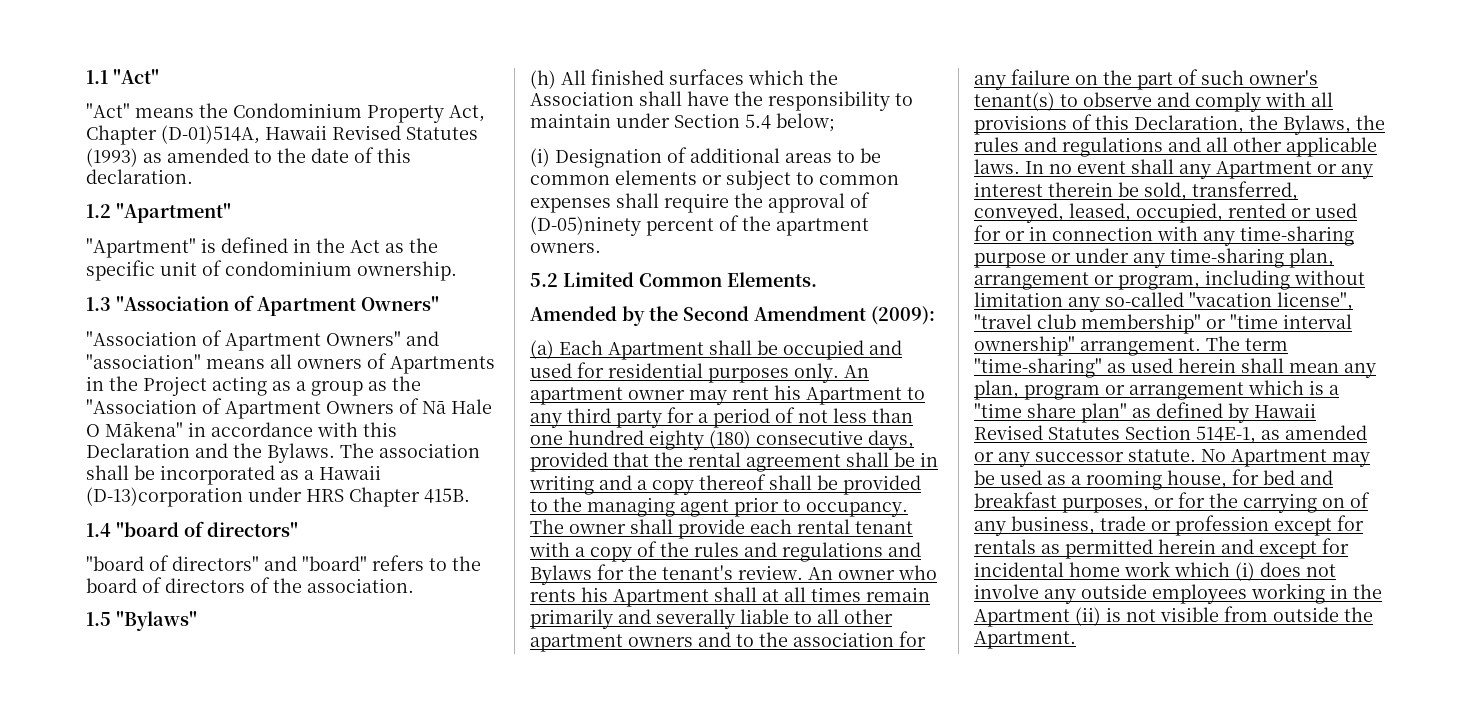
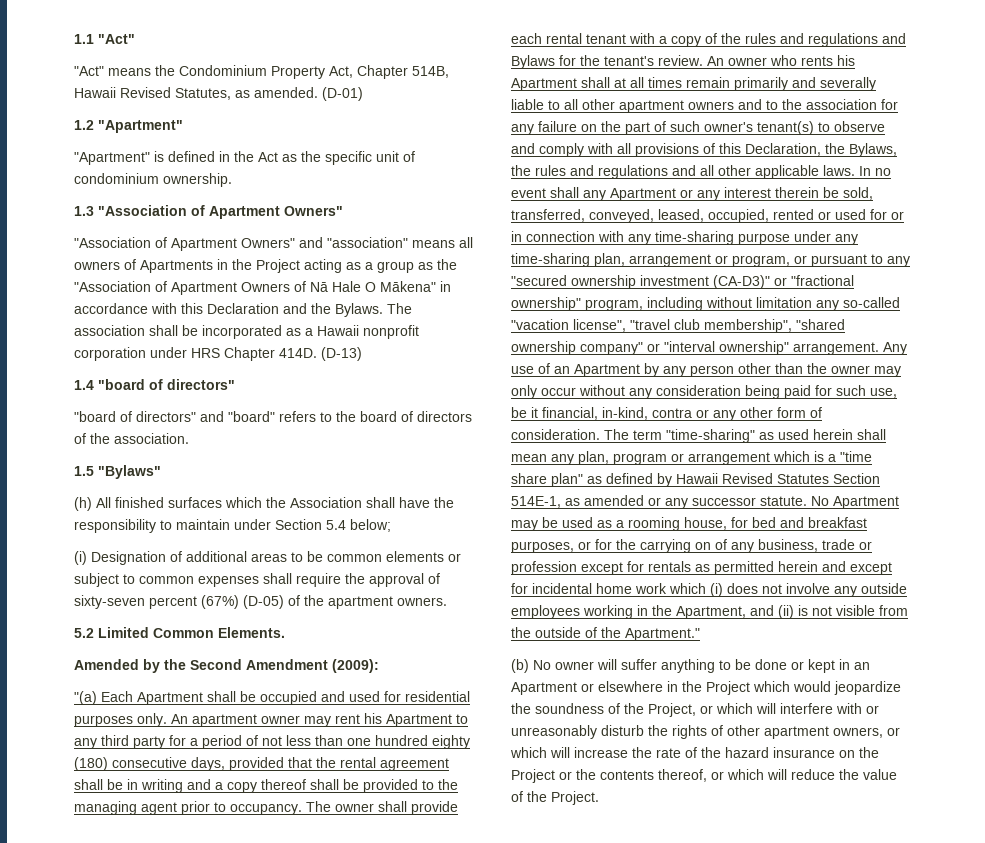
[161,125,478,144] [86,147,411,167] [86,169,193,184] (D-01)514A, Hawaii Revised Statutes (1993) as amended to the date of this declaration. -> [412,66,449,78] [74,87,363,101] 514B, Hawaii Revised Statutes, as amended. (D-01)
[86,487,243,507] (D-13)corporation -> [363,325,419,339] [74,347,146,361] nonprofit corporation
[424,488,470,503] 415B. -> [279,347,362,361] 414D. (D-13)
[530,216,714,236] (D-05)ninety percent -> [74,595,284,609] sixty-seven percent (67%) (D-05)
[530,340,554,359] (a) -> [74,691,97,705] "(a)
[1051,253,1071,263] or -> (790, 239) none
(1200, 282) none -> [794,254,910,267] [511,275,854,289] [511,297,643,311] or pursuant to any "secured ownership investment (CA-D3)" or "fractional ownership" program,
[1081,314,1352,334] [974,336,1201,356] membership" or "time interval ownership" arrangement. -> [704,319,845,333] [511,341,907,355] [511,363,901,377] [511,385,897,399] [511,407,822,421] [511,429,600,440] membership", "shared ownership company" or "interval ownership" arrangement. Any use of an Apartment by any person other than the owner may only occur without any consideration being paid for such use, be it financial, in-kind, contra or any other form of consideration.
[974,609,1070,627] Apartment -> [676,605,774,619] Apartment, and
[1273,607,1373,622] [974,631,1076,649] outside the Apartment. -> [511,627,700,641] [511,659,870,673] [511,681,901,695] [511,703,879,717] [511,725,900,739] [510,747,879,758] [511,769,897,783] [511,791,599,805] the outside of the Apartment." // (b) No owner will suffer anything to be done or kept in an Apartment or elsewhere in the Project which would jeopardize the soundness of the Project, or which will interfere with or unreasonably disturb the rights of other apartment owners, or which will increase the rate of the hazard insurance on the Project or the contents thereof, or which will reduce the value of the Project.

